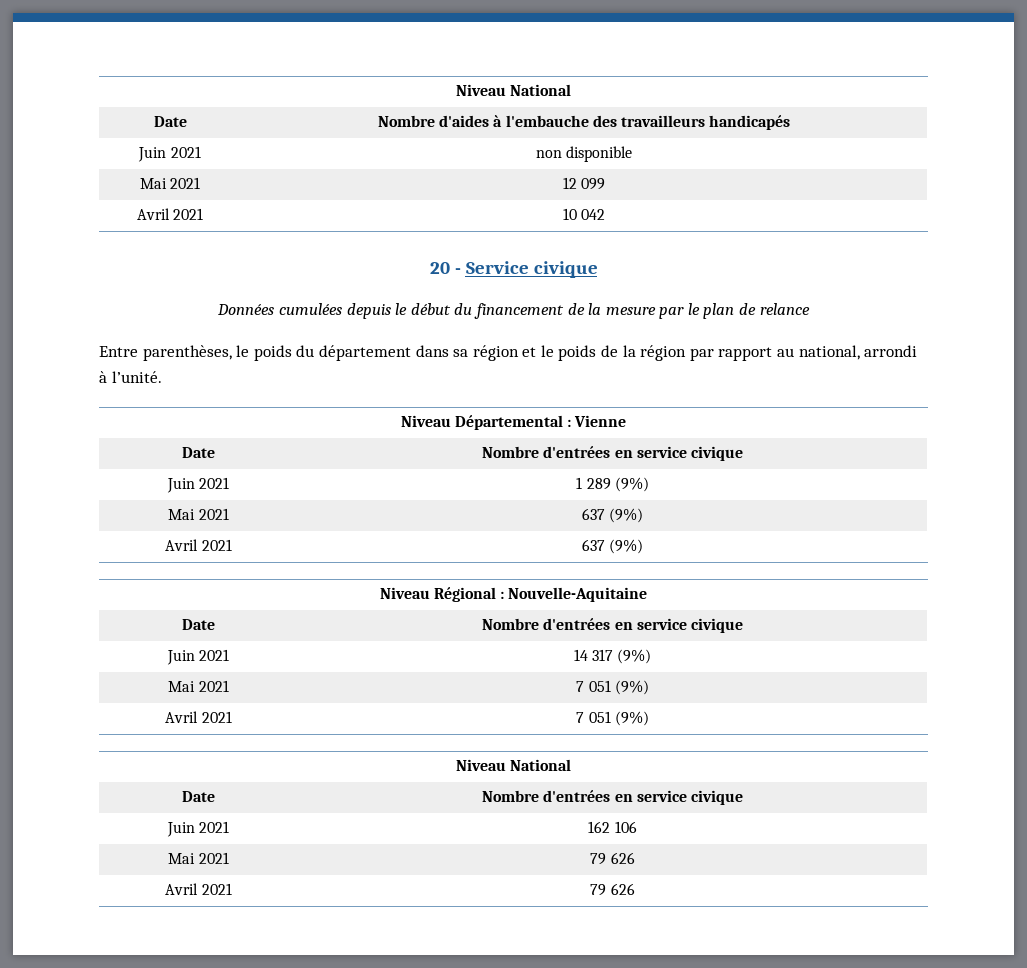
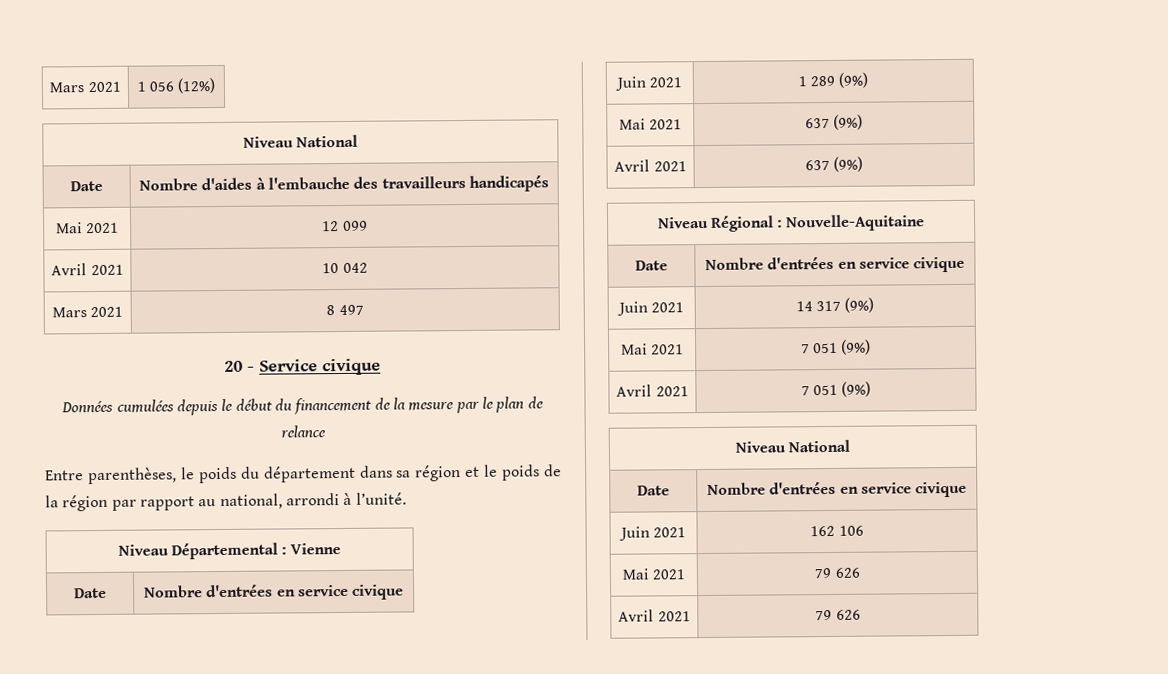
(455, 90) none -> [49,81,121,93] [136,78,216,94] Mars 2021 | 1 056 (12%) //
[138,146,201,162] [535,146,633,162] // Juin 2021 | non disponible -> (549, 183) none
(606, 214) none -> [51,306,124,318] [326,304,364,316] // Mars 2021 | 8 497

